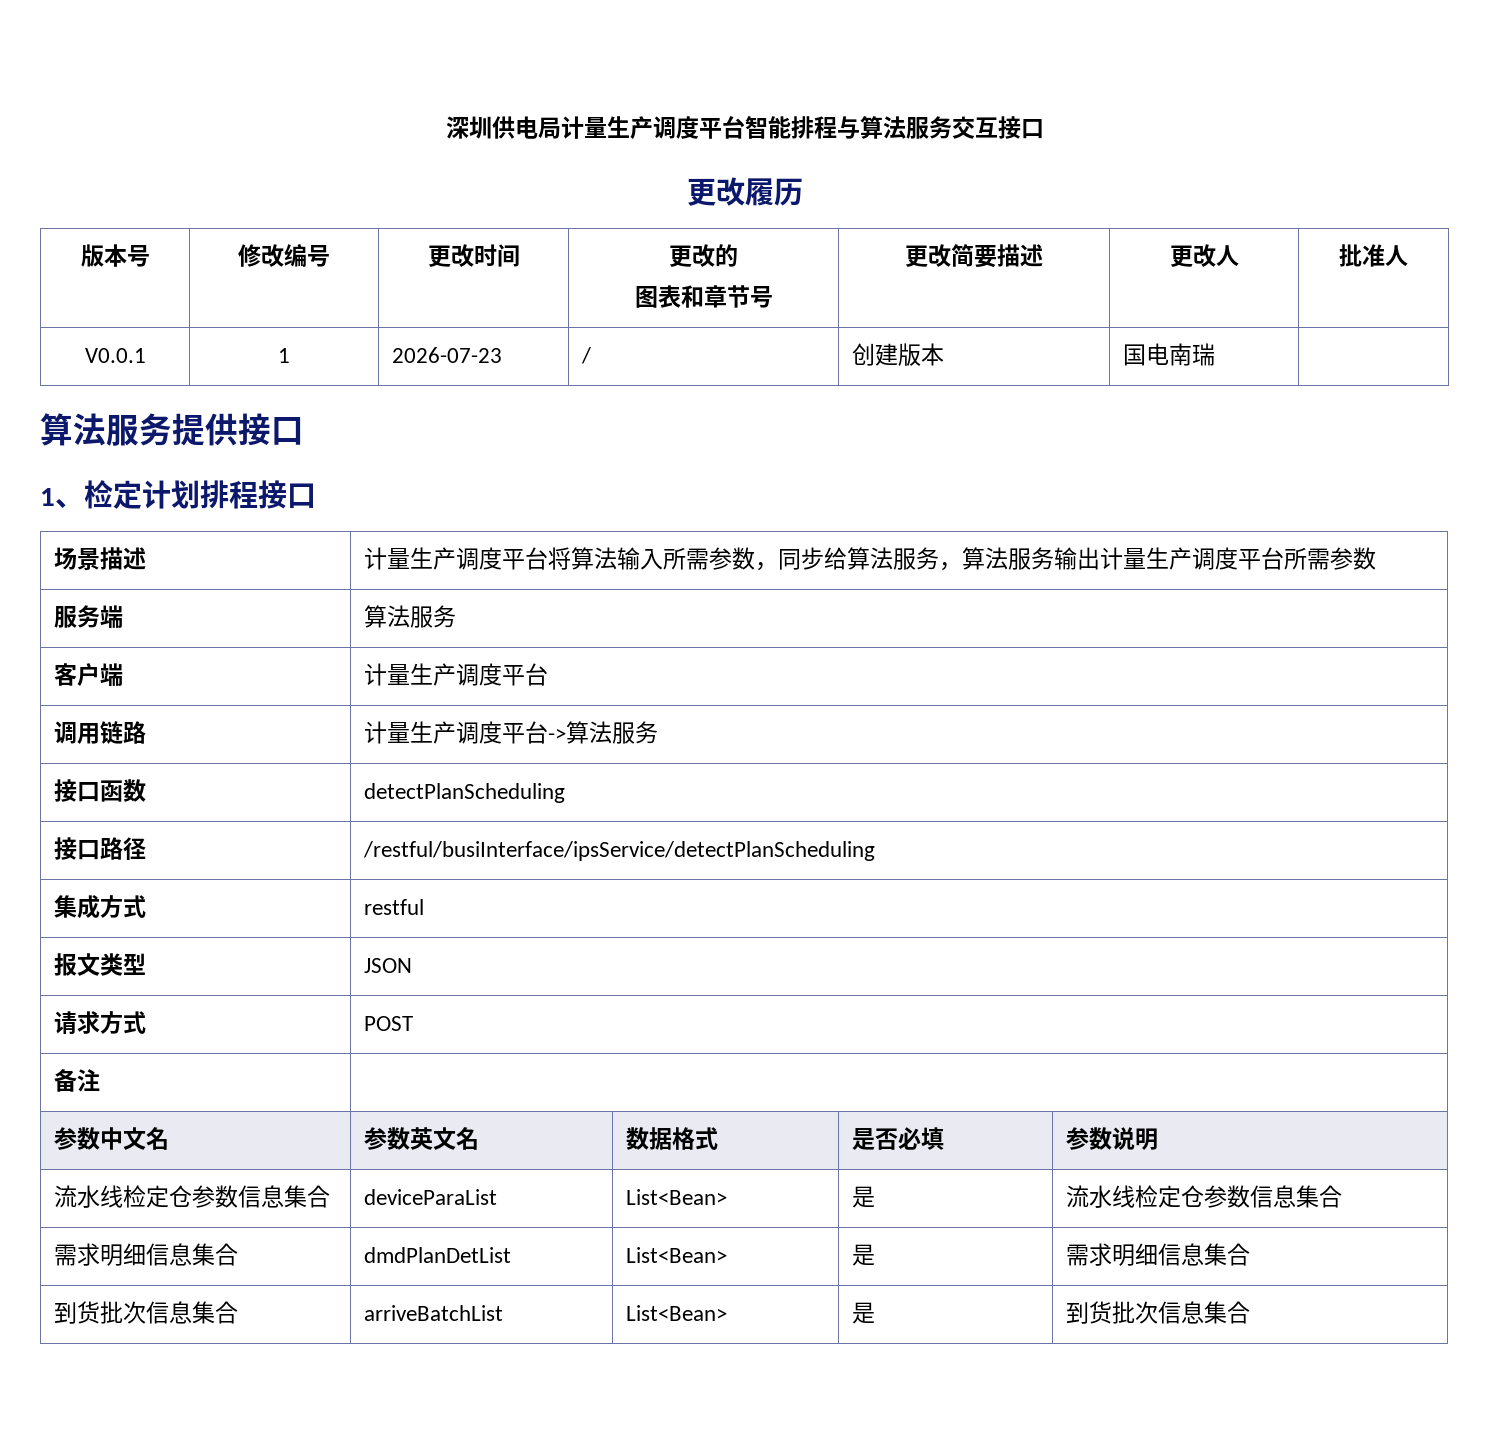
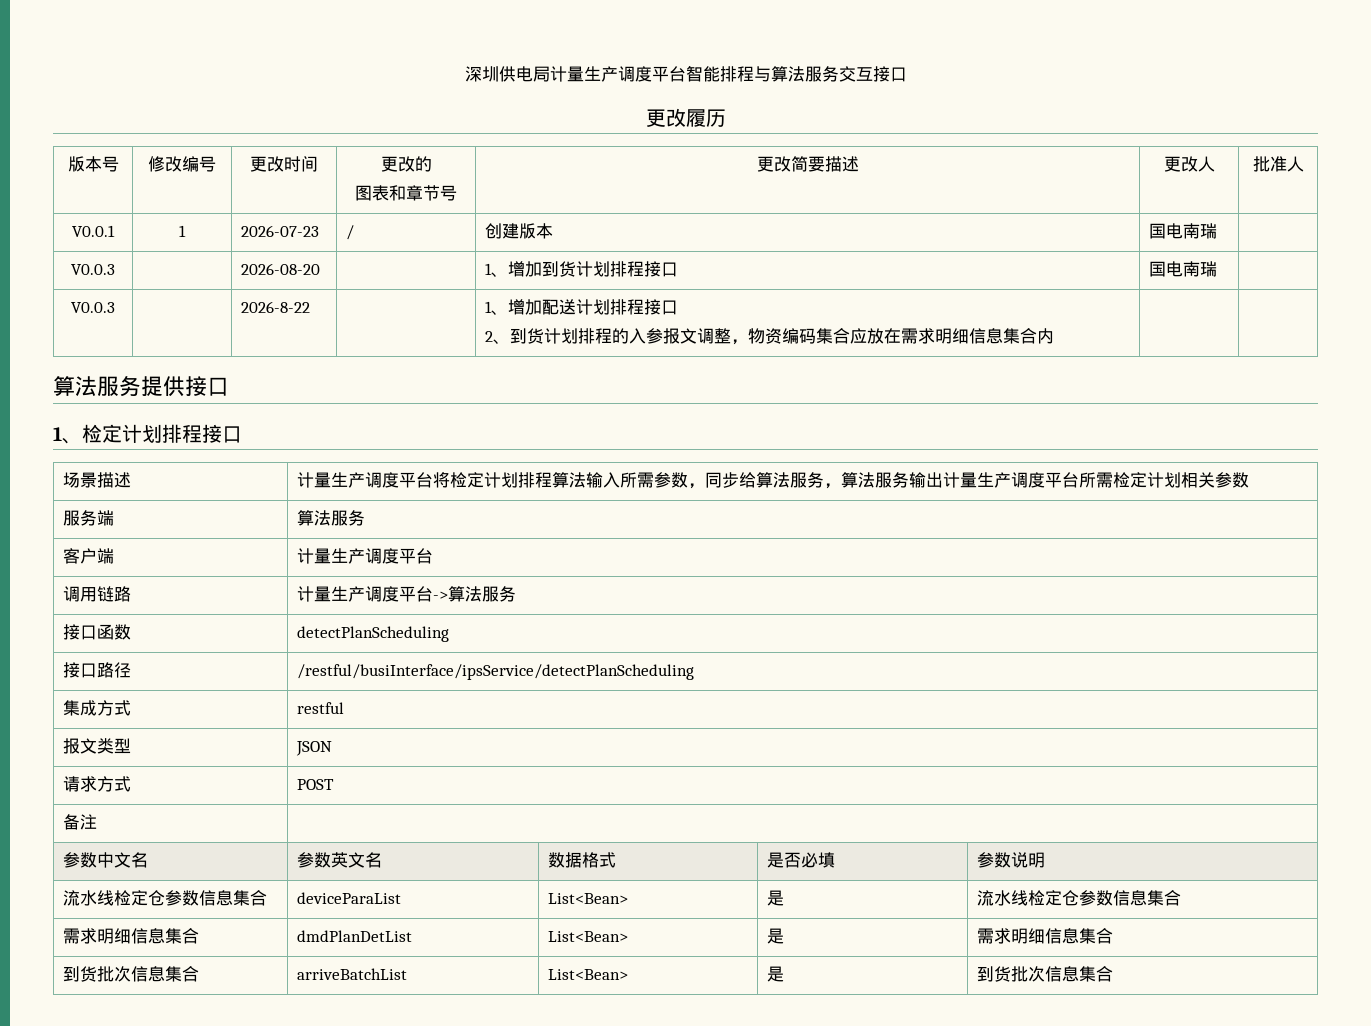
(1216, 354) none -> [71,264,115,275] [240,263,320,275] [484,261,678,277] [1148,261,1217,277] [71,302,115,313] [240,301,310,313] [484,299,678,315] [484,328,1054,345] // V0.0.3 | | 2026-08-20 | | 1、增加到货计划排程接口 | 国电南瑞 | // V0.0.3 | | 2026-8-22 | | 1、增加配送计划排程接口 // 2、到货计划排程的入参报文调整，物资编码集合应放在需求明细信息集合内 | |
(572, 558) none -> [449,472,552,488] 检定计划排程
(1331, 559) none -> [1112,472,1215,488] 检定计划相关

